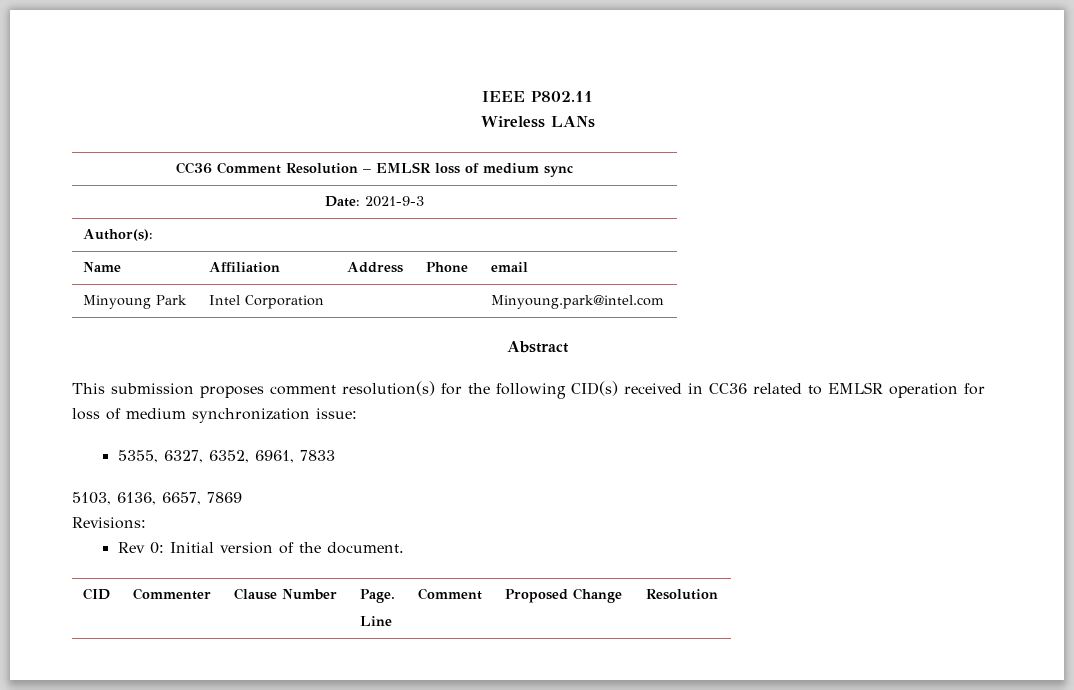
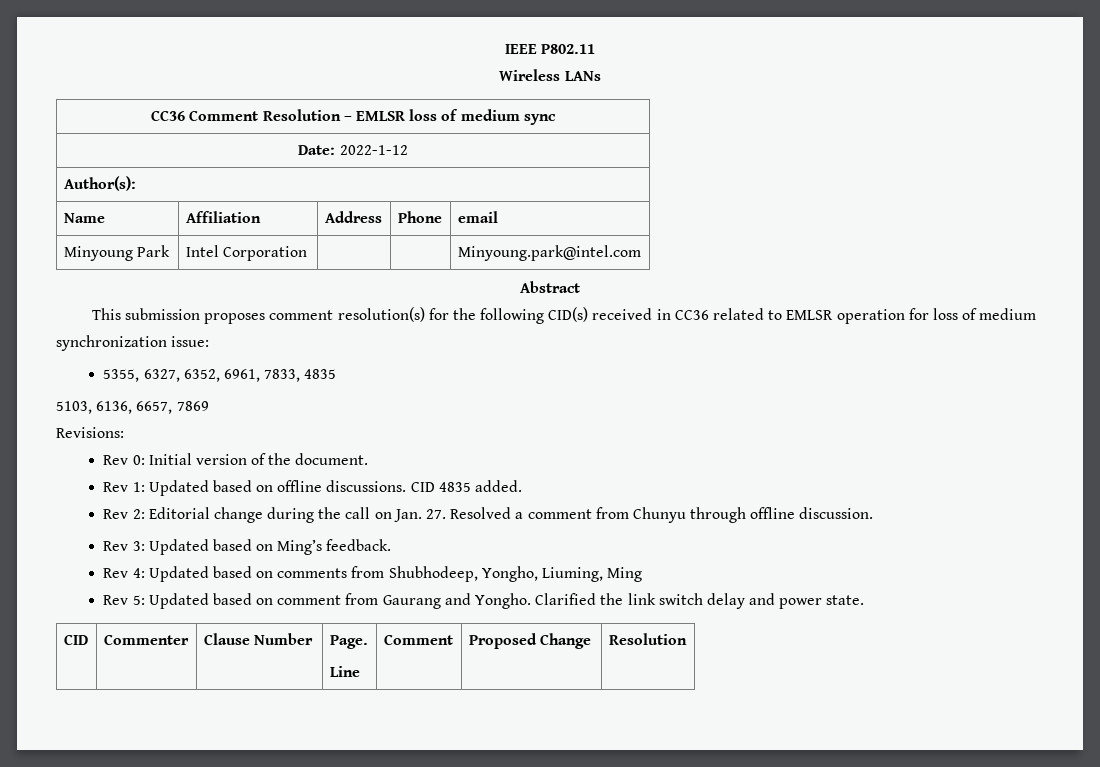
[365,196,424,207] 2021-9-3 -> [339,145,408,155] 2022-1-12
[299,450,335,461] 7833 -> [264,369,337,382] 7833, 4835
(404, 548) none -> [103,480,523,496] [103,507,874,523] [103,539,392,555] [103,566,643,582] [103,593,865,609] // Rev 1: Updated based on offline discussions. CID 4835 added. // Rev 2: Editorial change during the call on Jan. 27. Resolved a comment from Chunyu through offline discussion. // Rev 3: Updated based on Ming’s feedback. // Rev 4: Updated based on comments from Shubhodeep, Yongho, Liuming, Ming // Rev 5: Updated based on comment from Gaurang and Yongho. Clarified the link switch delay and power state.

